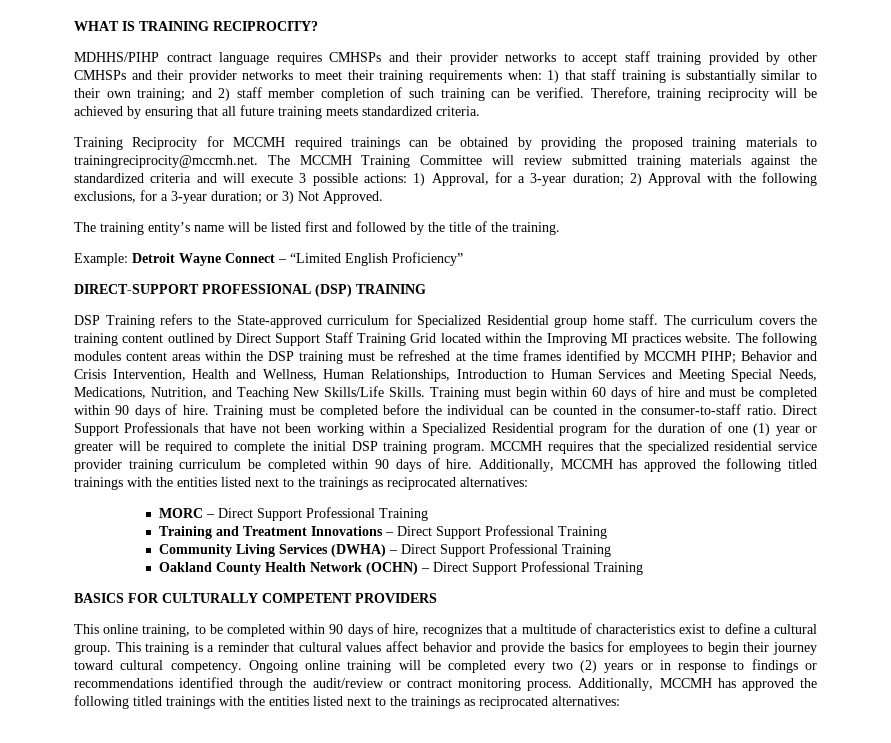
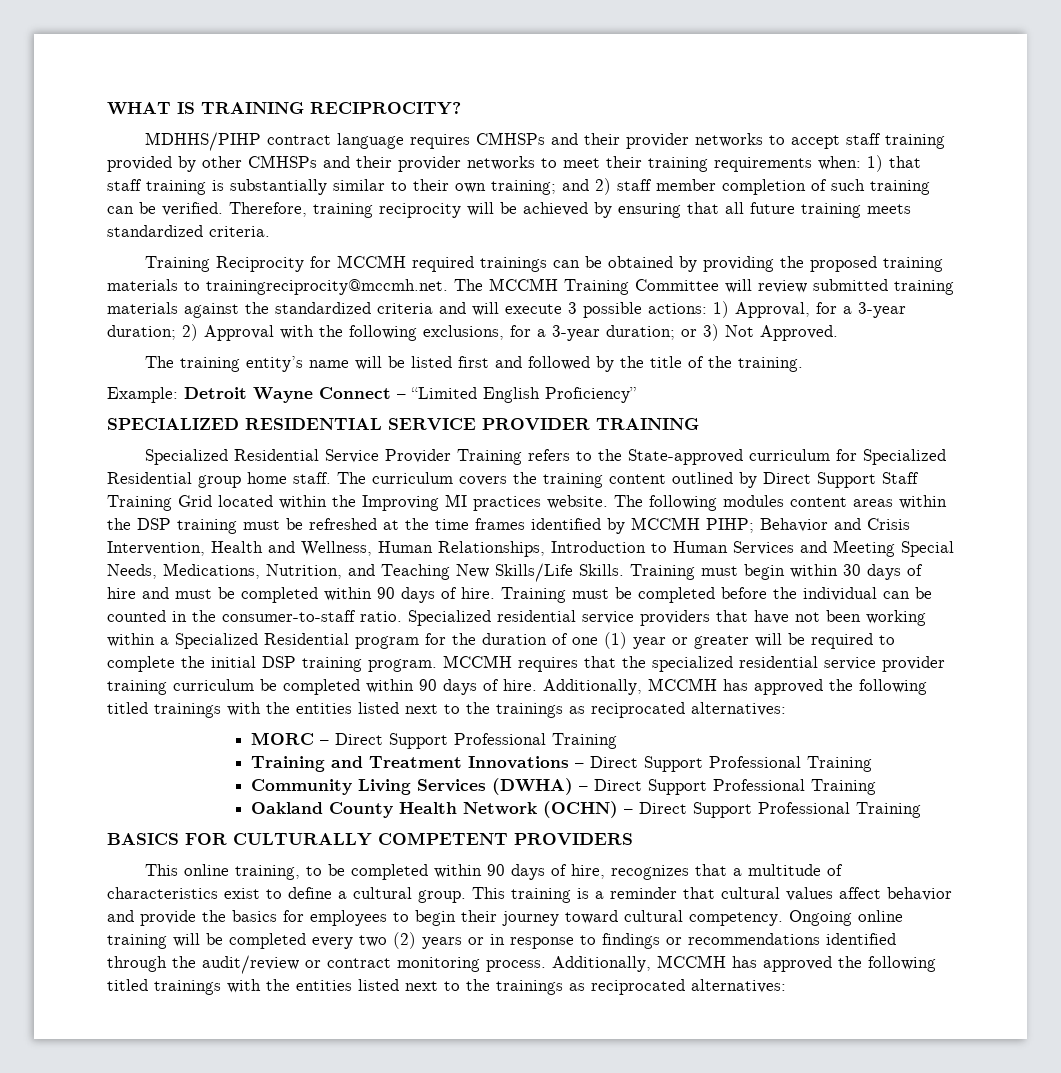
[74,284,426,297] [74,315,100,325] DIRECT-SUPPORT PROFESSIONAL (DSP) TRAINING // DSP -> [107,418,699,430] [145,449,452,465] SPECIALIZED RESIDENTIAL SERVICE PROVIDER TRAINING // Specialized Residential Service Provider
[592,387,607,397] 60 -> [843,564,861,576] 30
[782,405,818,415] [74,422,199,436] Direct Support Professionals -> [408,610,710,626] Specialized residential service providers

